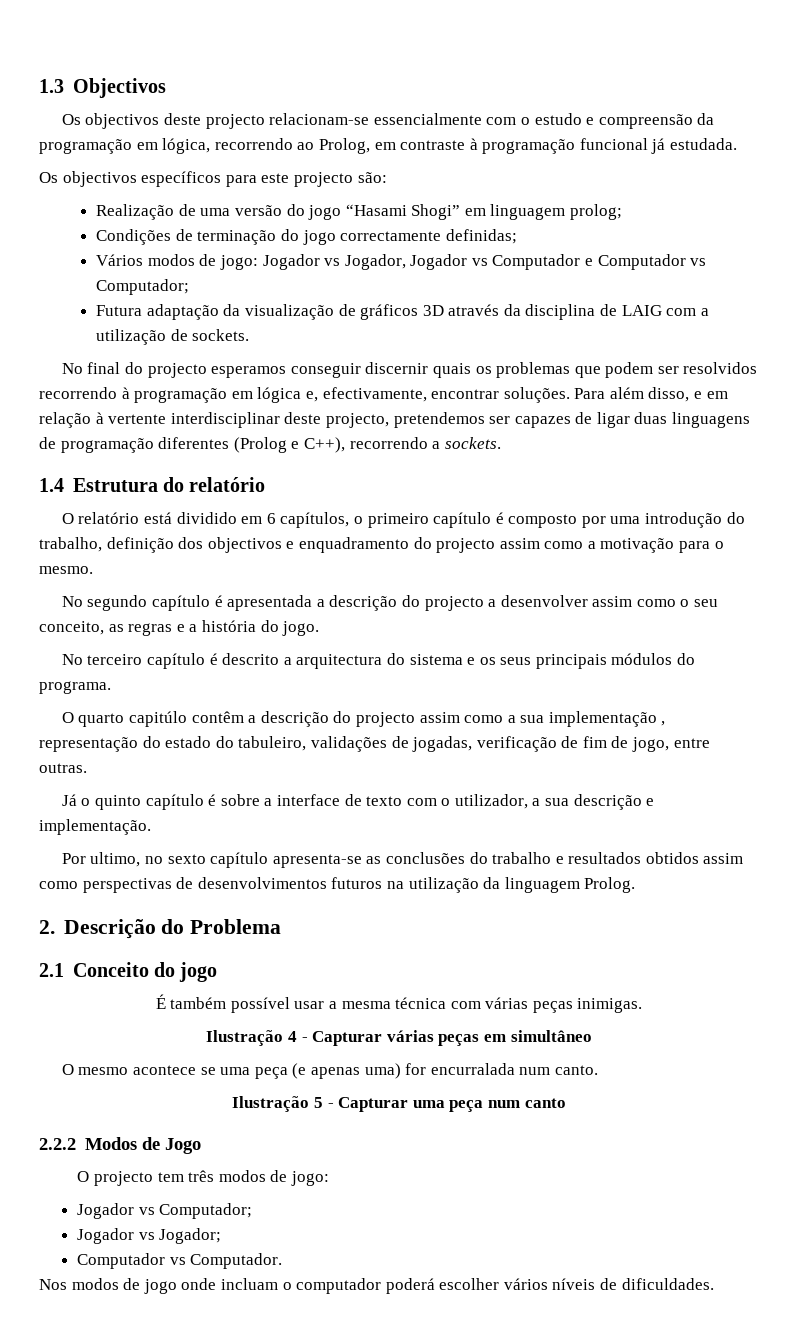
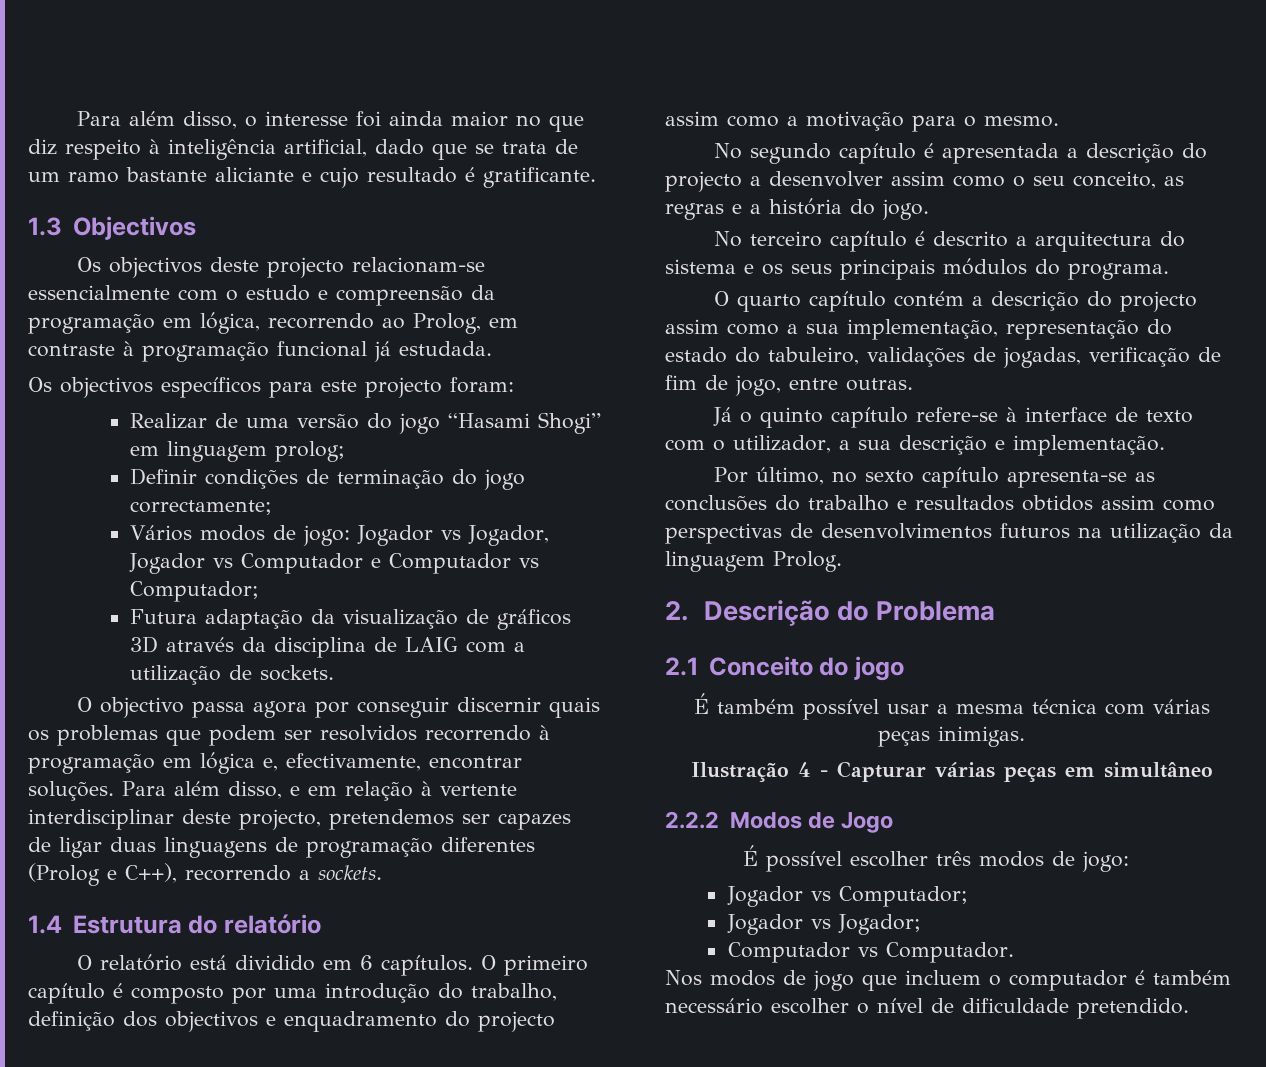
(39, 86) none -> [76,111,584,132] [28,139,578,160] [28,167,596,188] Para além disso, o interesse foi ainda maior no que diz respeito à inteligência artificial, dado que se trata de um ramo bastante aliciante e cujo resultado é gratificante. //
[357,172,387,183] [96,204,175,220] são: // Realização -> [450,377,514,393] [129,413,207,429] foram: // Realizar
[96,229,172,245] Condições -> [129,468,298,489] Definir condições
[340,229,517,244] correctamente definidas; -> [129,500,272,515] correctamente;
[61,362,287,378] No final do projecto esperamos -> [76,697,349,718] O objectivo passa agora por
[280,512,363,528] capítulos, o -> [380,955,496,976] capítulos. O
[128,711,244,727] capitúlo contêm -> [808,291,964,312] capítulo contém
[548,711,666,727] implementação , -> [847,319,998,340] implementação,
[208,794,273,806] é sobre a -> [915,407,1017,422] refere-se à
[90,852,141,867] ultimo, -> [755,467,824,485] último,
[61,1063,598,1079] [232,1096,566,1112] // O mesmo acontece se uma peça (e apenas uma) for encurralada num canto. // Ilustração 5 - Capturar uma peça num canto -> (1213, 770) none
[77,1171,184,1186] O projecto tem -> [743,845,929,872] É possível escolher
[181,1278,714,1294] onde incluam o computador poderá escolher vários níveis de dificuldades. -> [862,970,1231,991] [665,998,1189,1019] que incluem o computador é também necessário escolher o nível de dificuldade pretendido.

